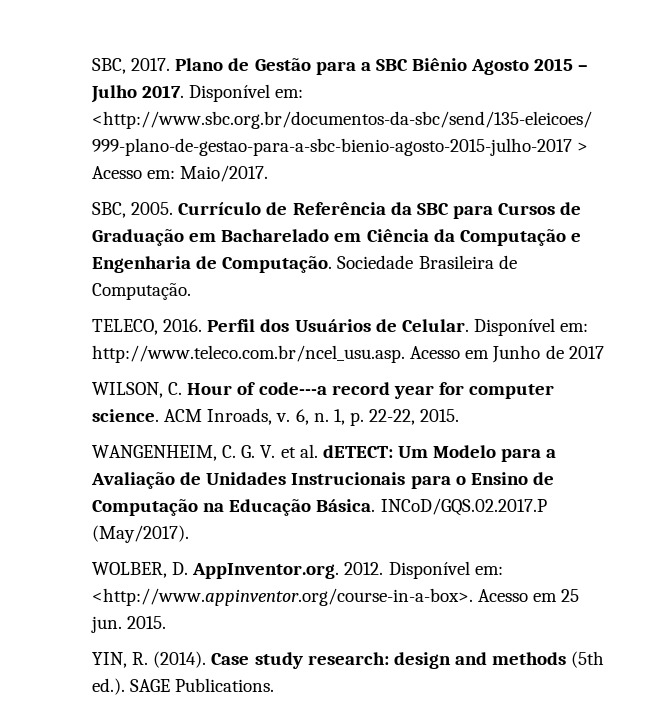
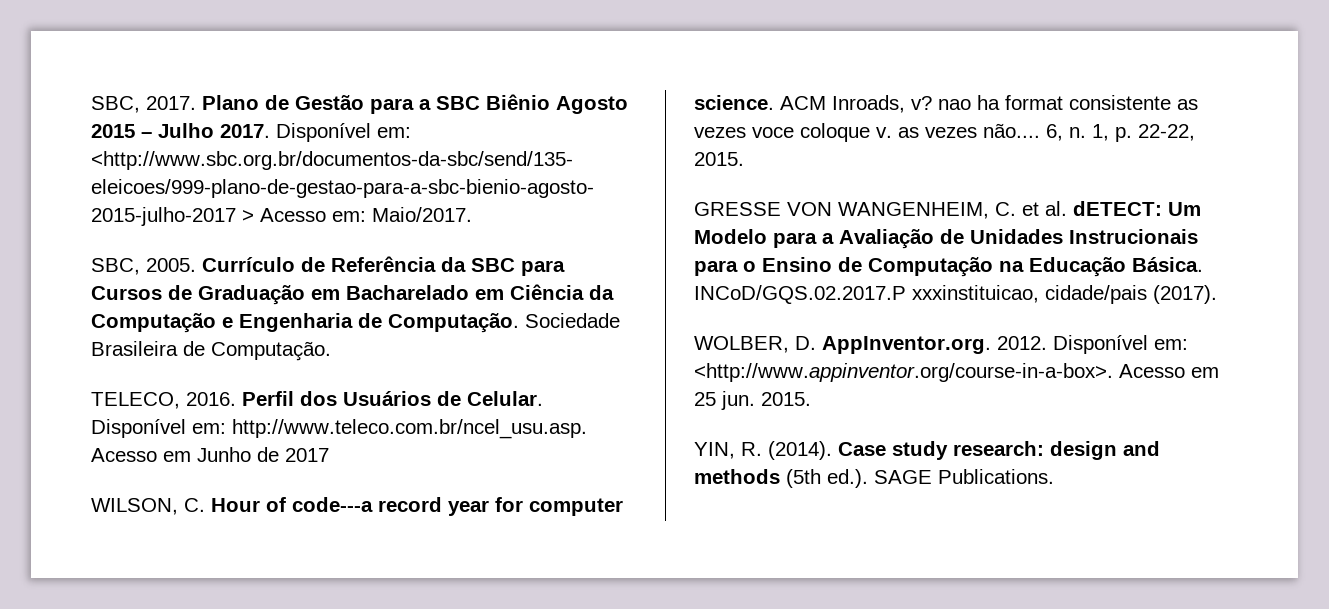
[276,413,291,422] v. -> [911,95,1198,110] [694,123,1040,142] v? nao ha format consistente as vezes voce coloque v. as vezes não....
[92,445,276,461] WANGENHEIM, C. G. V. -> [694,202,1016,219] GRESSE VON WANGENHEIM, C.
[92,525,189,543] (May/2017). -> [912,285,1217,304] xxxinstituicao, cidade/pais (2017).

